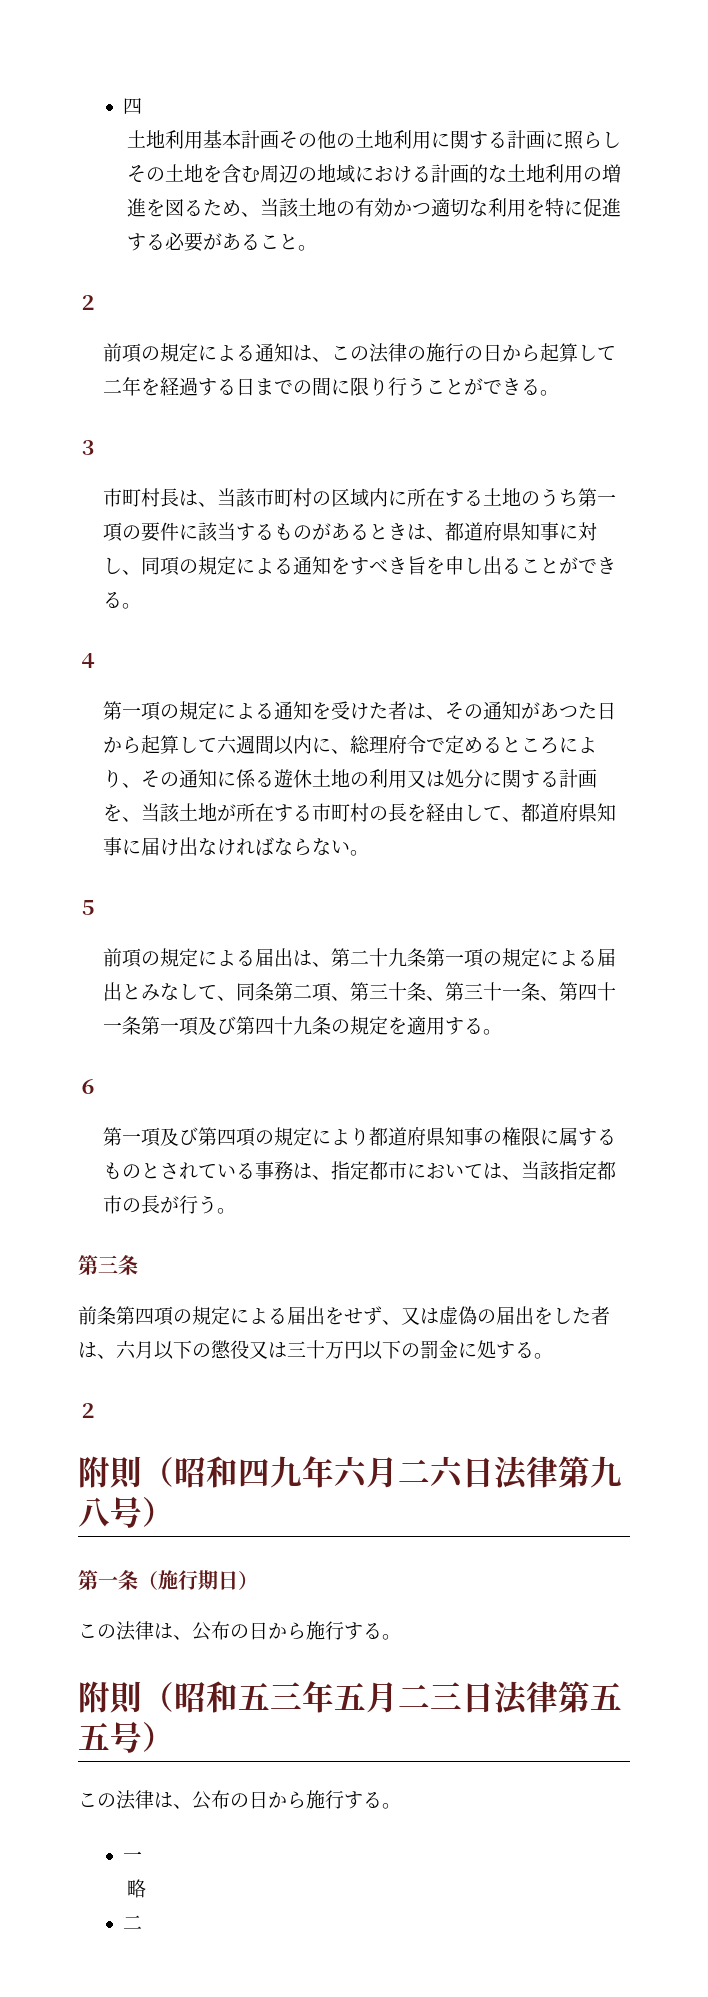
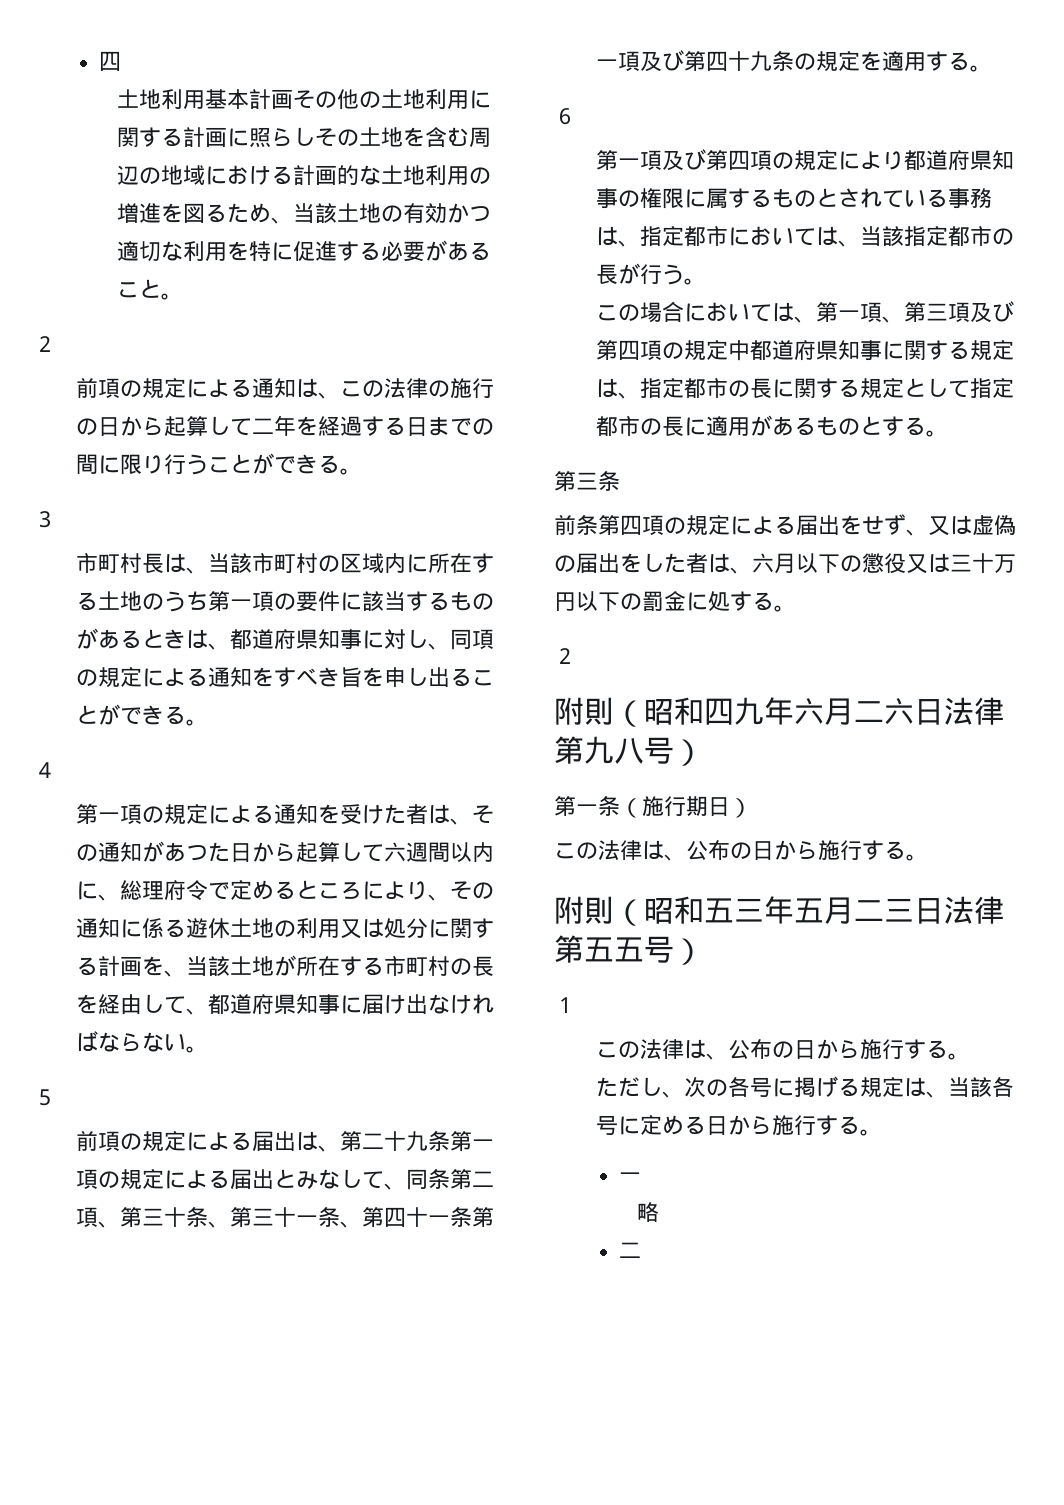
(236, 1211) none -> [595,301,1014,323] [595,340,1014,361] [595,378,1014,399] [595,415,948,437] // この場合においては、第一項、第三項及び第四項の規定中都道府県知事に関する規定は、指定都市の長に関する規定として指定都市の長に適用があるものとする。
[78,1790,401,1810] // この法律は、公布の日から施行する。 -> [554,997,576,1013] [595,1039,970,1060] [595,1076,1014,1098] [595,1115,882,1136] // １ // この法律は、公布の日から施行する。 // ただし、次の各号に掲げる規定は、当該各号に定める日から施行する。

